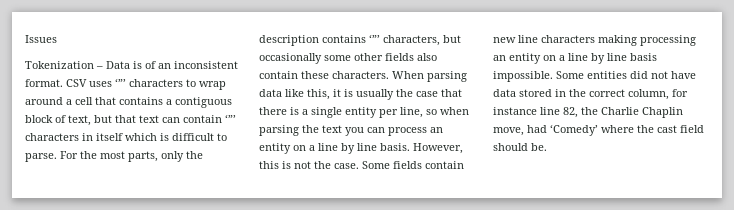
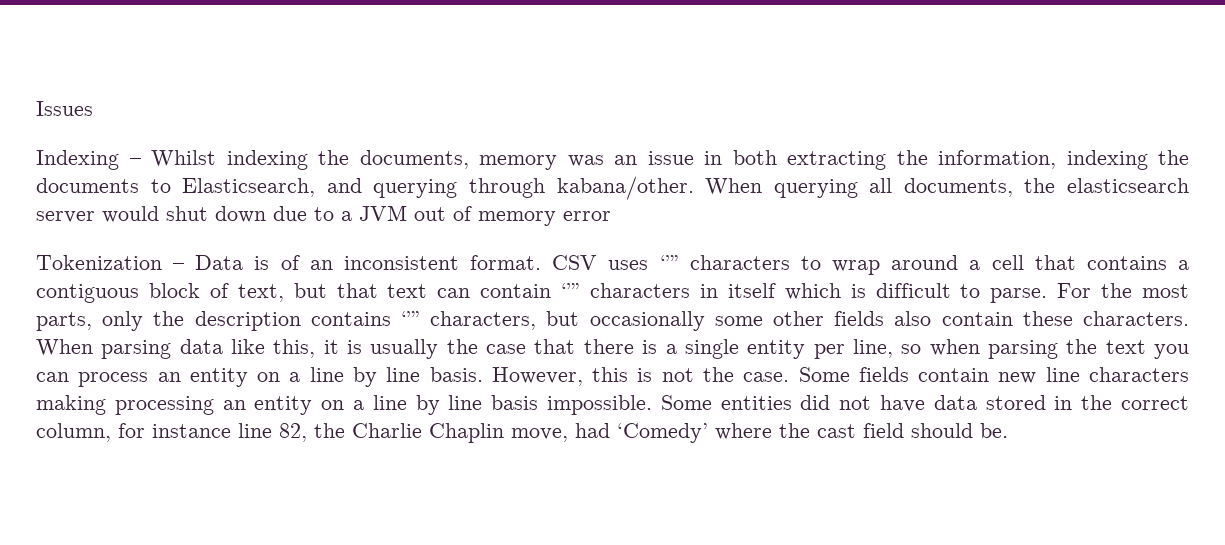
(57, 39) none -> [36,150,1189,170] [36,176,1189,200] [36,205,611,226] // Indexing – Whilst indexing the documents, memory was an issue in both extracting the information, indexing the documents to Elasticsearch, and querying through kabana/other. When querying all documents, the elasticsearch server would shut down due to a JVM out of memory error

